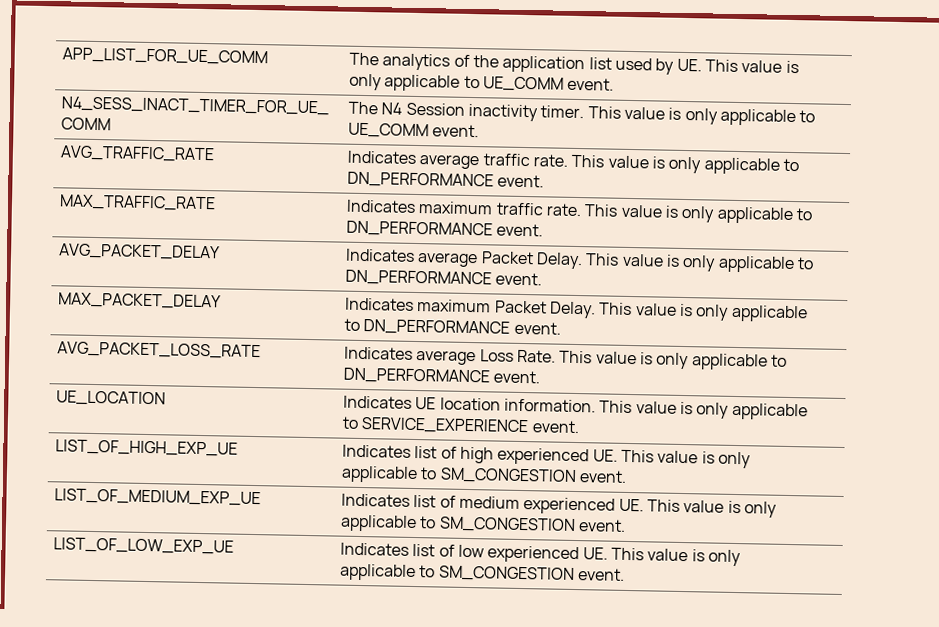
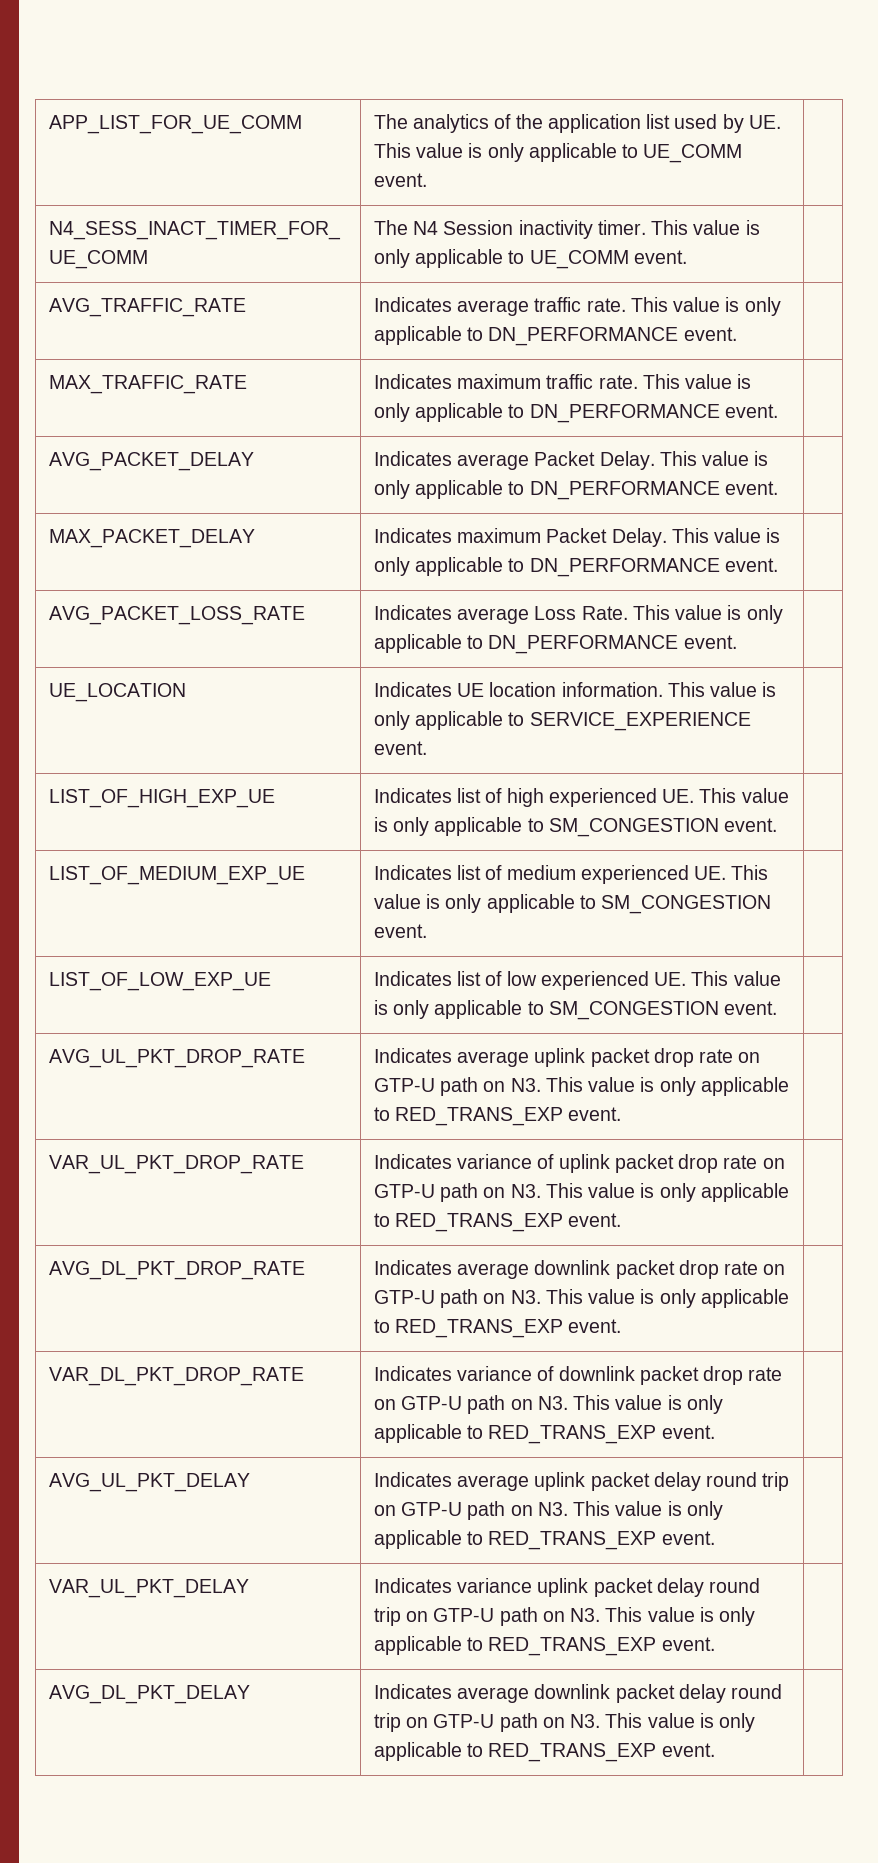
(626, 574) none -> [48,1049,305,1068] [373,1048,761,1067] [373,1077,789,1096] [373,1107,622,1126] [48,1155,304,1174] [373,1154,785,1173] [373,1183,789,1202] [373,1213,622,1232] [48,1261,305,1280] [373,1260,786,1279] [373,1289,789,1308] [373,1319,622,1338] [48,1367,304,1386] [373,1366,783,1385] [373,1395,723,1414] [373,1424,715,1444] [48,1473,250,1492] [373,1472,790,1491] [373,1501,723,1520] [373,1530,715,1550] [48,1579,249,1598] [373,1578,761,1597] [373,1607,756,1626] [373,1636,715,1656] [48,1685,250,1704] [373,1684,783,1703] [373,1713,756,1732] [373,1742,715,1762] // AVG_UL_PKT_DROP_RATE | Indicates average uplink packet drop rate on GTP-U path on N3. This value is only applicable to RED_TRANS_EXP event. | // VAR_UL_PKT_DROP_RATE | Indicates variance of uplink packet drop rate on GTP-U path on N3. This value is only applicable to RED_TRANS_EXP event. | // AVG_DL_PKT_DROP_RATE | Indicates average downlink packet drop rate on GTP-U path on N3. This value is only applicable to RED_TRANS_EXP event. | // VAR_DL_PKT_DROP_RATE | Indicates variance of downlink packet drop rate on GTP-U path on N3. This value is only applicable to RED_TRANS_EXP event. | // AVG_UL_PKT_DELAY | Indicates average uplink packet delay round trip on GTP-U path on N3. This value is only applicable to RED_TRANS_EXP event. | // VAR_UL_PKT_DELAY | Indicates variance uplink packet delay round trip on GTP-U path on N3. This value is only applicable to RED_TRANS_EXP event. | // AVG_DL_PKT_DELAY | Indicates average downlink packet delay round trip on GTP-U path on N3. This value is only applicable to RED_TRANS_EXP event. |

